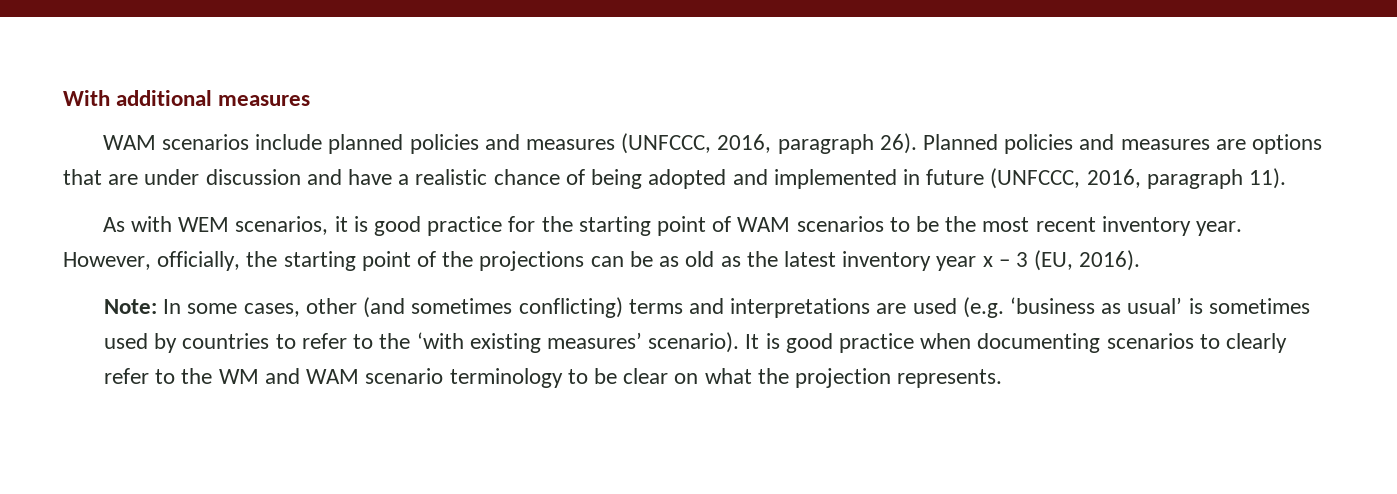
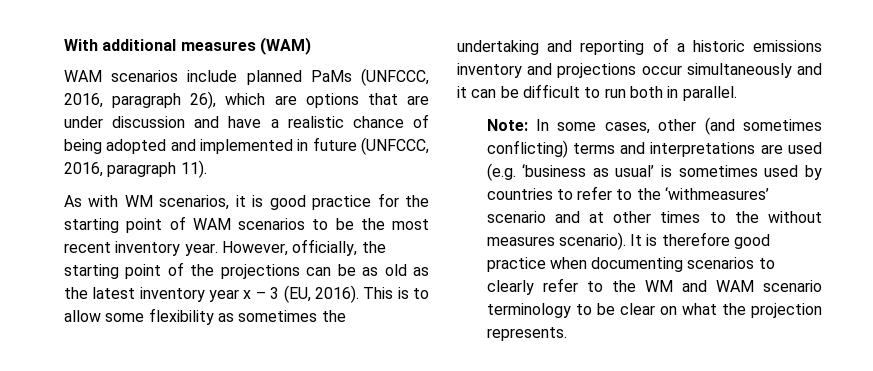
(311, 100) none -> [259,37,311,55] (WAM)
[409,133,1210,154] policies and measures (UNFCCC, 2016, paragraph 26). Planned policies and measures -> [310,68,430,86] [64,91,266,109] PaMs (UNFCCC, 2016, paragraph 26), which
[178,217,230,232] WEM -> [124,195,153,207] WM
(1141, 260) none -> [363,287,430,299] [64,308,346,325] [457,38,822,55] [457,63,822,78] [457,84,737,101] This is to allow some flexibility as sometimes the undertaking and reporting of a historic emissions inventory and projections occur simultaneously and it can be difficult to run both in parallel.
[416,332,642,353] ‘with existing measures’ -> [665,187,770,200] [486,211,822,223] [486,236,555,246] ‘withmeasures’ scenario and at other times to the without measures
(780, 341) none -> [661,232,730,246] therefore

